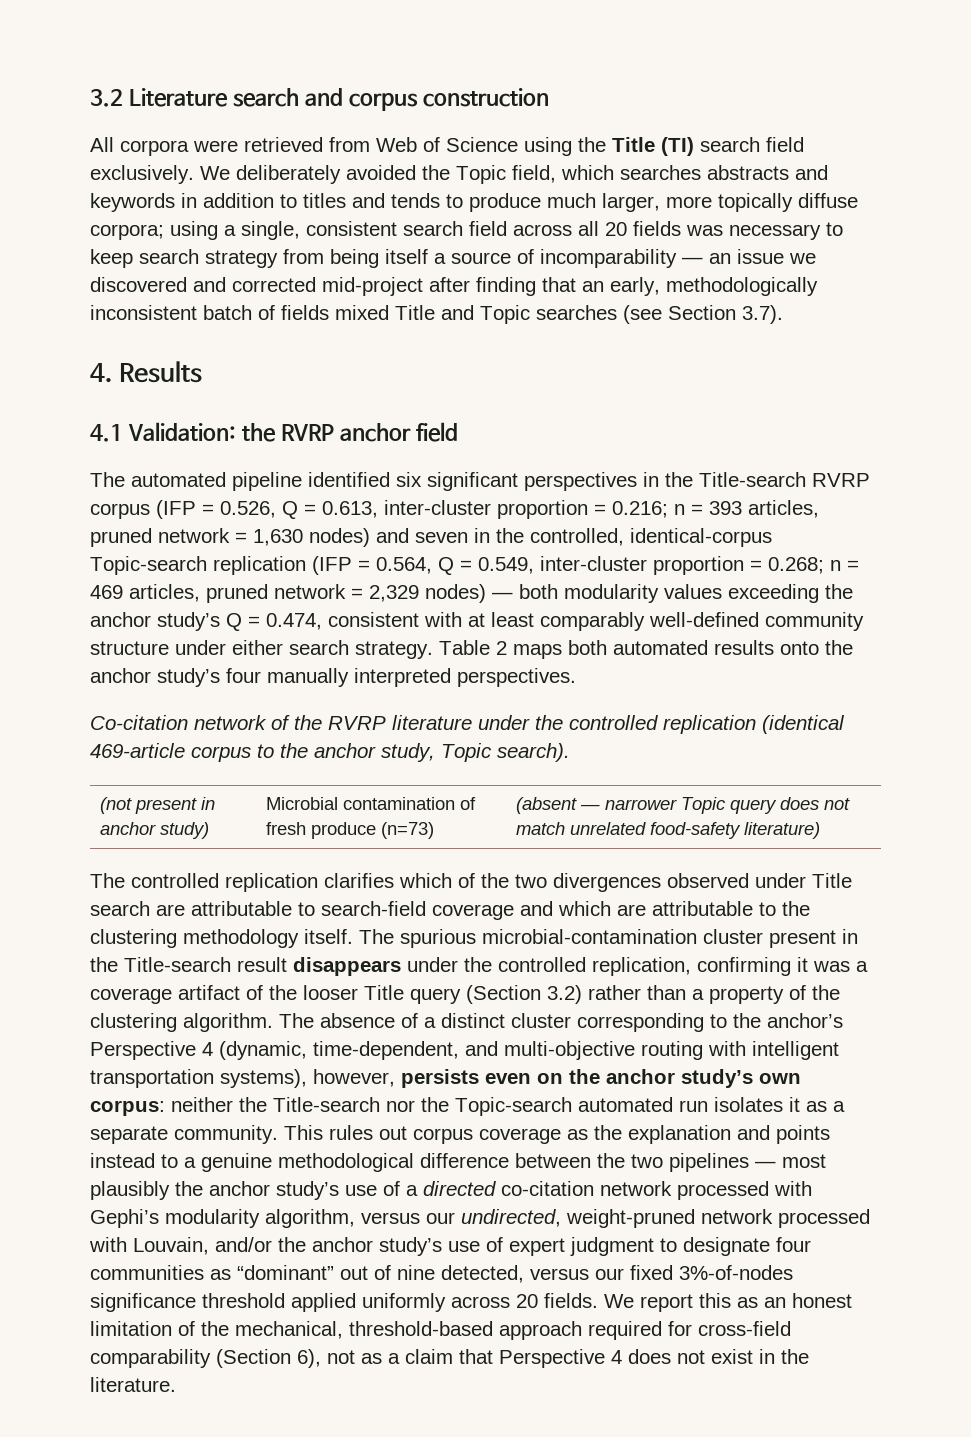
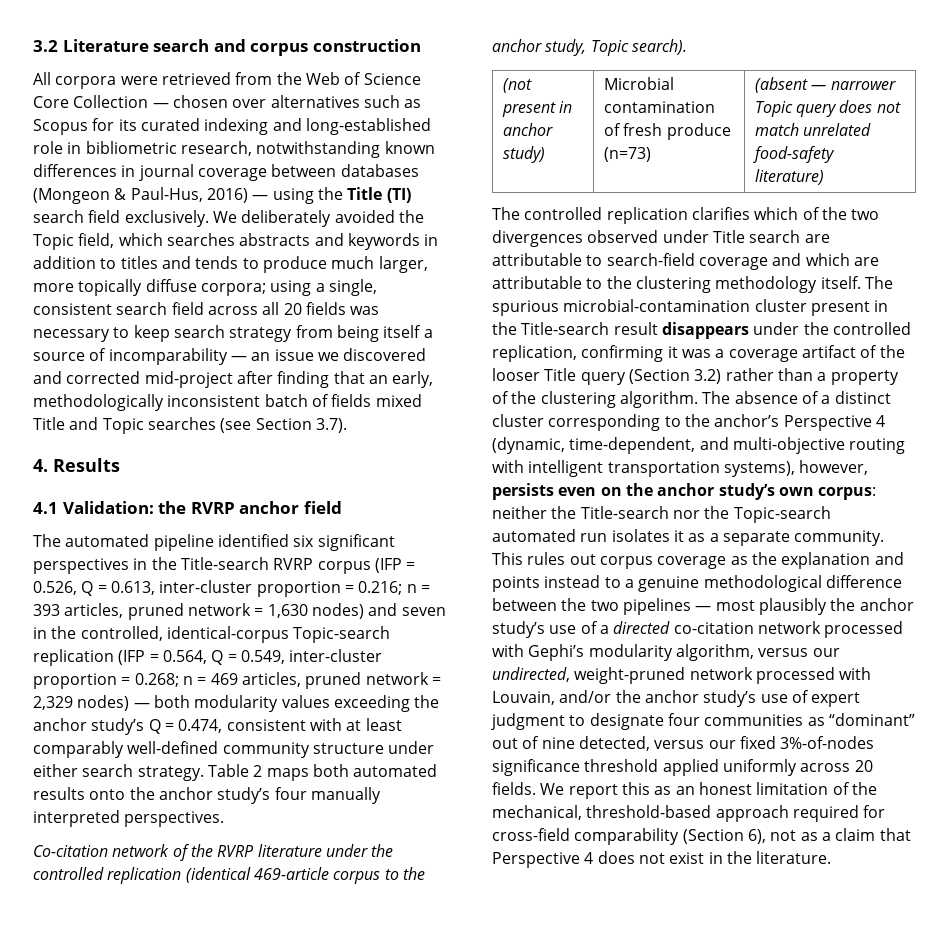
(370, 144) none -> [276,72,302,85] the
(518, 144) none -> [33,95,422,108] [33,118,431,135] [33,141,435,158] [33,164,419,181] [33,187,269,204] Core Collection — chosen over alternatives such as Scopus for its curated indexing and long-established role in bibliometric research, notwithstanding known differences in journal coverage between databases (Mongeon & Paul-Hus, 2016) —

